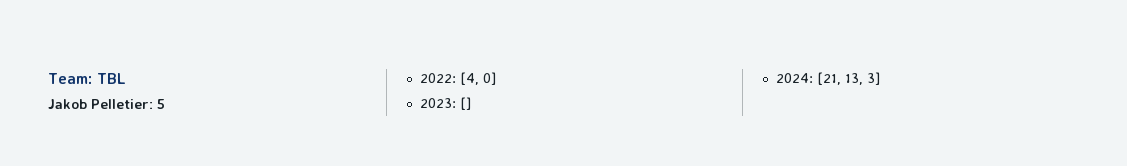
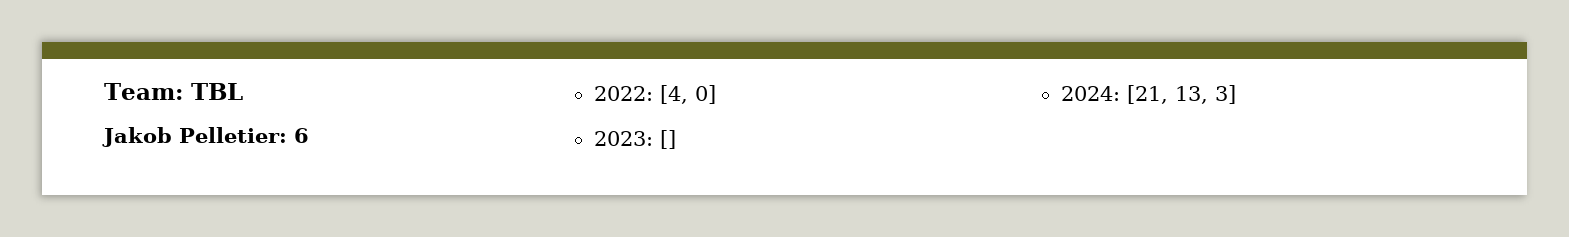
[157,99,165,109] 5 -> [294,128,309,143] 6

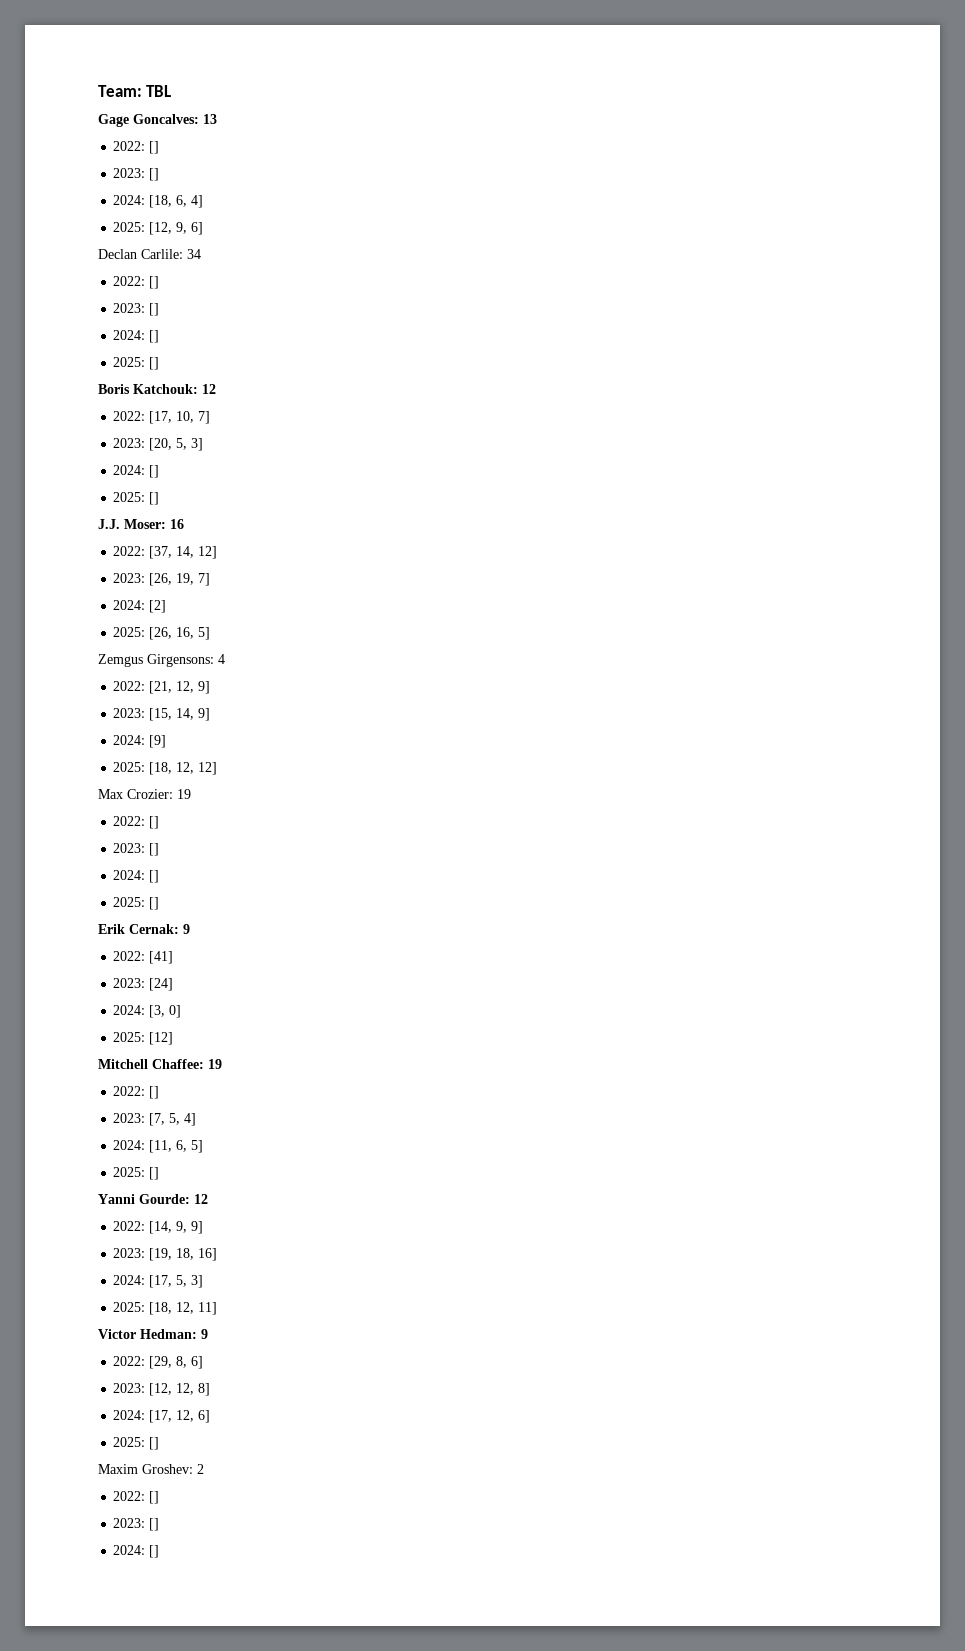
[102,127,309,147] [593,85,716,104] [593,130,676,149] [1060,85,1236,104] Jakob Pelletier: 6 // 2022: [4, 0] // 2023: [] // 2024: [21, 13, 3] -> [98,114,217,127] [113,141,160,154] [113,168,160,181] [113,195,204,208] [113,222,204,235] [98,249,201,259] [113,276,160,289] [113,303,160,316] [113,330,160,343] [113,357,160,370] [98,384,216,394] [113,411,211,424] [113,438,204,451] [113,465,160,478] [113,492,160,505] [98,519,184,529] [113,546,218,559] [113,573,211,586] [113,600,167,613] [113,627,211,640] [98,654,225,667] [113,681,211,694] [113,708,211,721] [113,735,167,748] [113,762,218,775] [98,789,191,799] [113,816,160,829] [113,843,160,856] [113,870,160,883] [113,897,160,910] [98,924,190,934] [113,951,174,964] [113,978,174,991] [113,1005,182,1018] [113,1032,174,1045] [98,1059,222,1069] [113,1086,160,1099] [113,1113,197,1126] [113,1140,204,1153] [113,1167,160,1180] [98,1194,208,1204] [113,1221,204,1234] [113,1248,218,1261] [113,1275,204,1288] [113,1302,218,1315] [98,1329,208,1339] [113,1356,204,1369] [113,1383,211,1396] [113,1410,211,1423] [113,1437,160,1450] [98,1464,204,1474] [113,1491,160,1504] [113,1518,160,1531] [113,1545,160,1558] Gage Goncalves: 13 // 2022: [] // 2023: [] // 2024: [18, 6, 4] // 2025: [12, 9, 6] // Declan Carlile: 34 // 2022: [] // 2023: [] // 2024: [] // 2025: [] // Boris Katchouk: 12 // 2022: [17, 10, 7] // 2023: [20, 5, 3] // 2024: [] // 2025: [] // J.J. Moser: 16 // 2022: [37, 14, 12] // 2023: [26, 19, 7] // 2024: [2] // 2025: [26, 16, 5] // Zemgus Girgensons: 4 // 2022: [21, 12, 9] // 2023: [15, 14, 9] // 2024: [9] // 2025: [18, 12, 12] // Max Crozier: 19 // 2022: [] // 2023: [] // 2024: [] // 2025: [] // Erik Cernak: 9 // 2022: [41] // 2023: [24] // 2024: [3, 0] // 2025: [12] // Mitchell Chaffee: 19 // 2022: [] // 2023: [7, 5, 4] // 2024: [11, 6, 5] // 2025: [] // Yanni Gourde: 12 // 2022: [14, 9, 9] // 2023: [19, 18, 16] // 2024: [17, 5, 3] // 2025: [18, 12, 11] // Victor Hedman: 9 // 2022: [29, 8, 6] // 2023: [12, 12, 8] // 2024: [17, 12, 6] // 2025: [] // Maxim Groshev: 2 // 2022: [] // 2023: [] // 2024: []

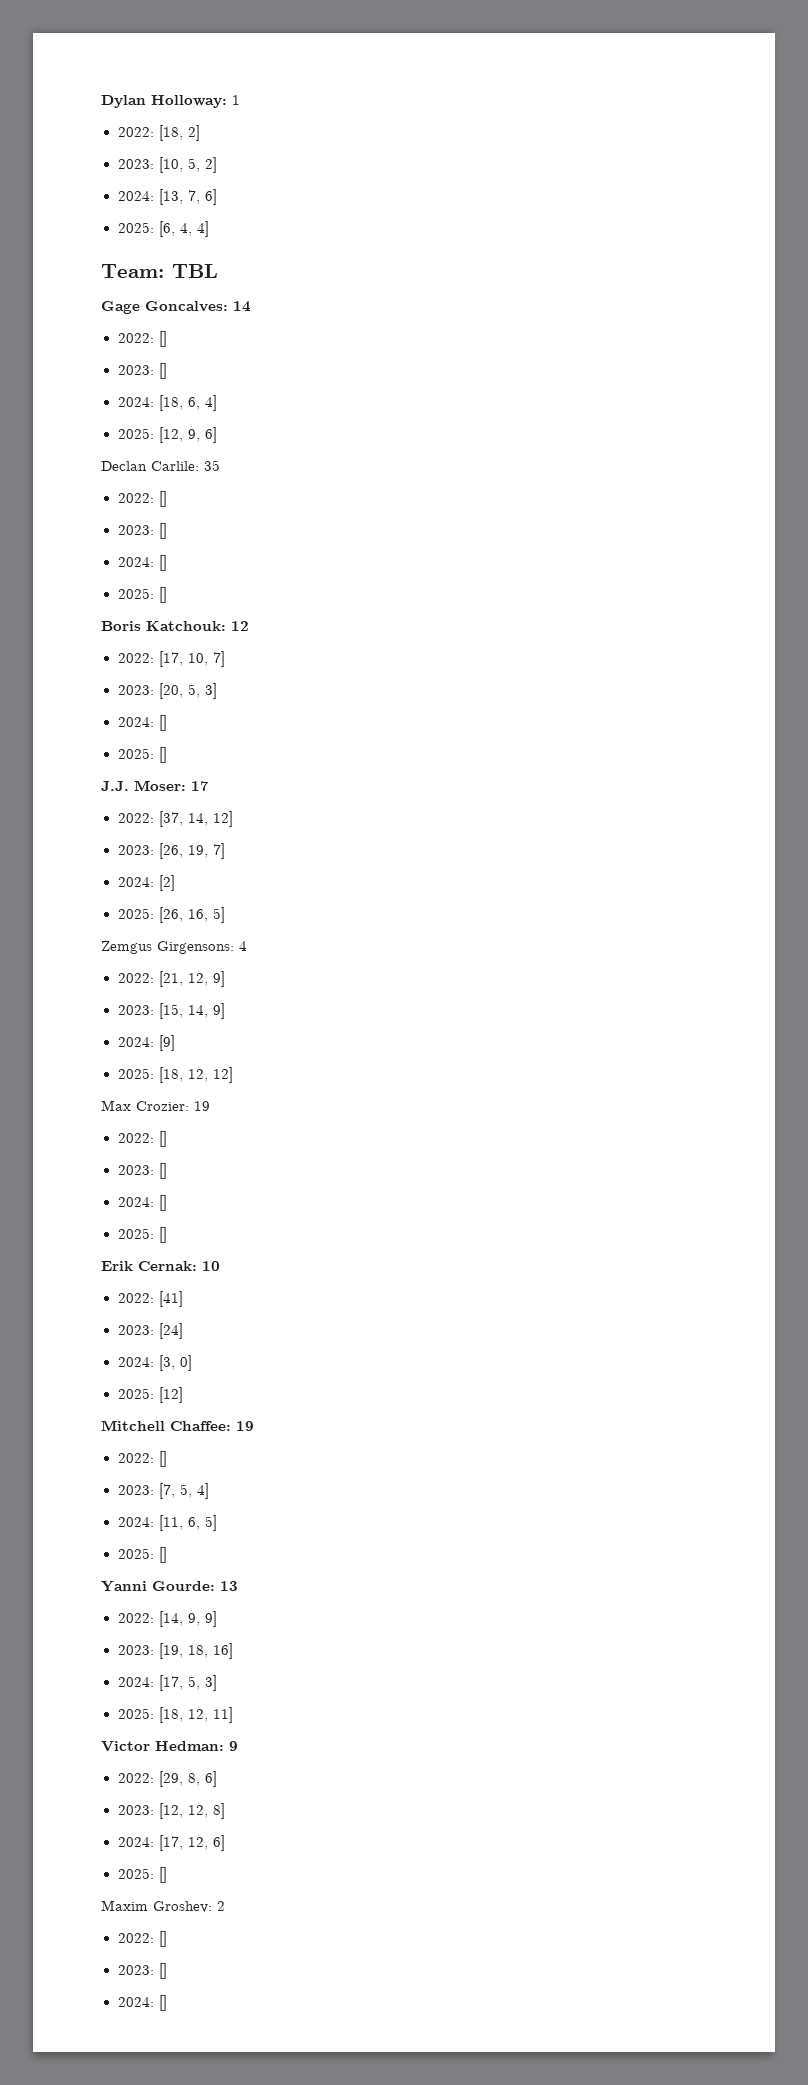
(98, 91) none -> [101,95,240,108] [117,125,200,141] [117,157,217,173] [117,189,217,205] [117,221,209,237] Dylan Holloway: 1 // 2022: [18, 2] // 2023: [10, 5, 2] // 2024: [13, 7, 6] // 2025: [6, 4, 4] //
[203,114,217,124] 13 -> [233,301,251,312] 14
[187,249,201,259] 34 -> [204,460,220,471] 35
[170,519,184,529] 16 -> [191,781,209,791] 17
[183,924,190,934] 9 -> [202,1261,220,1271] 10
[194,1194,208,1204] 12 -> [220,1581,238,1591] 13

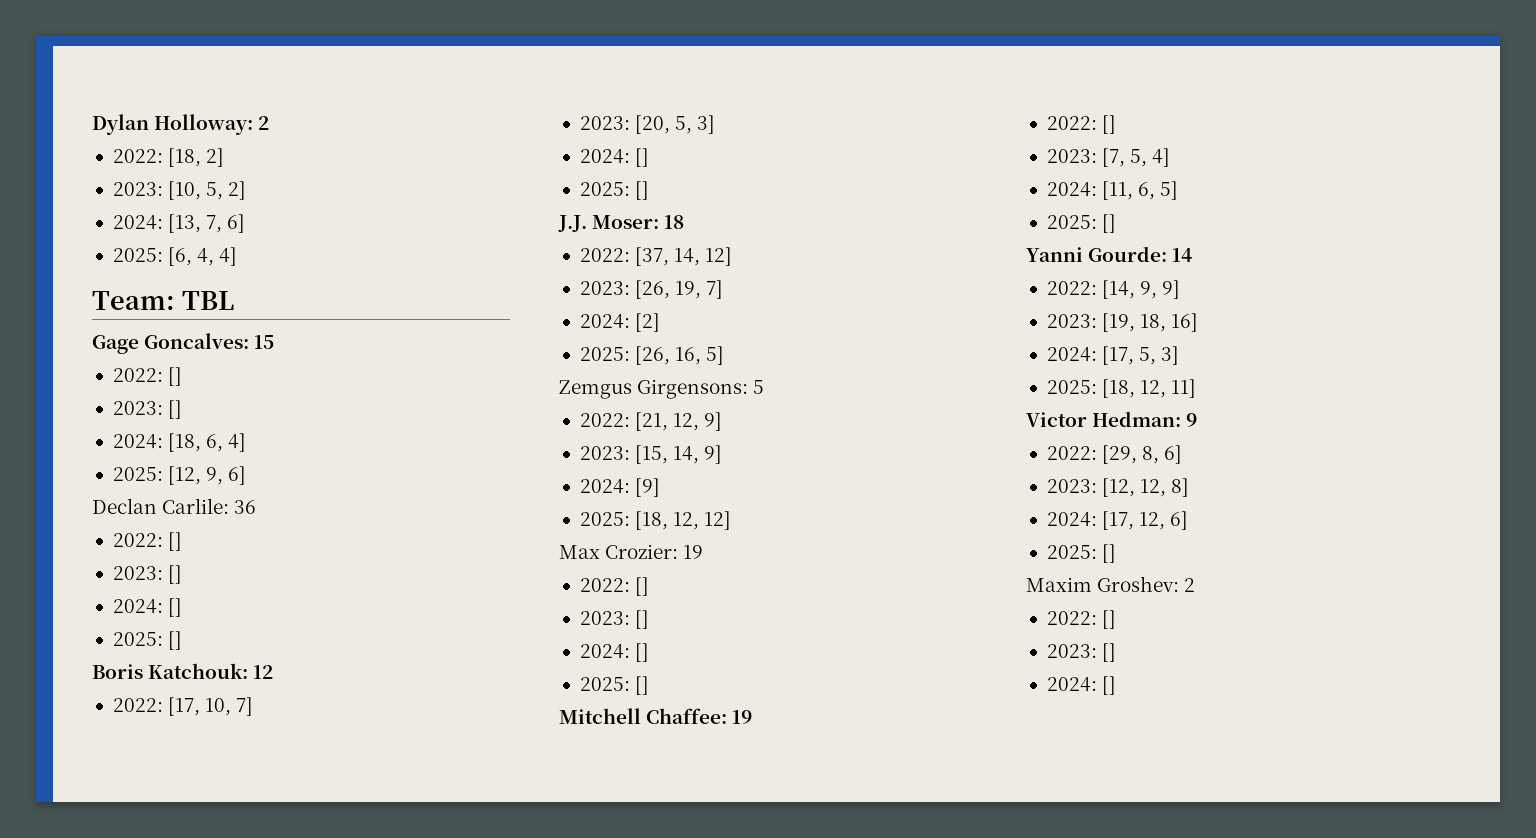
[232,95,240,105] 1 -> [258,116,270,130] 2
[233,301,251,312] 14 -> [254,335,275,349] 15
[204,460,220,471] 35 -> [234,500,257,514] 36
[191,781,209,791] 17 -> [664,215,685,229] 18
[239,941,247,951] 4 -> [753,380,765,394] 5
[101,1261,220,1271] [117,1291,183,1307] [117,1323,183,1339] [117,1355,192,1371] [117,1387,183,1403] // Erik Cernak: 10 // 2022: [41] // 2023: [24] // 2024: [3, 0] // 2025: [12] -> (650, 685) none
[220,1581,238,1591] 13 -> [1172,248,1193,262] 14

